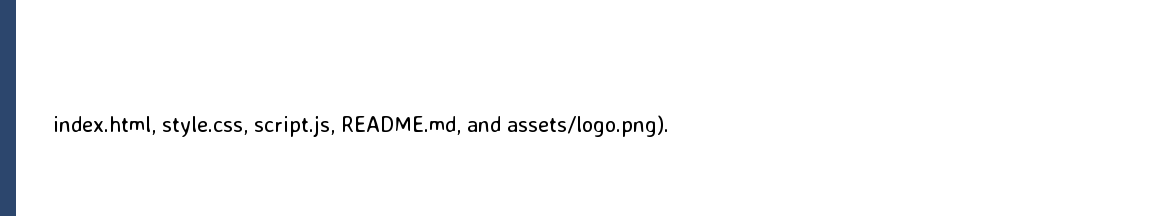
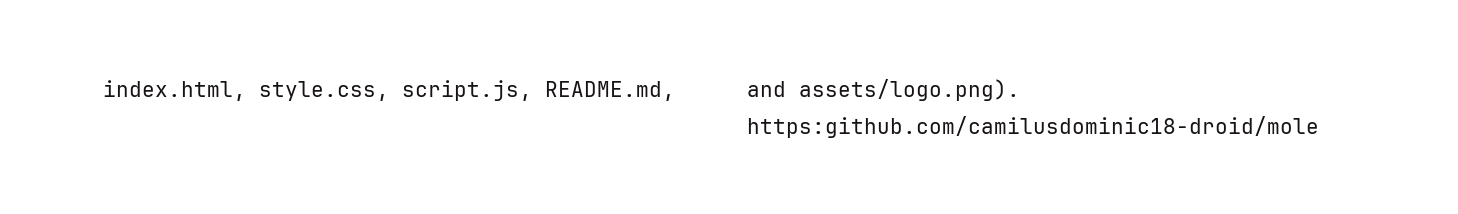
(669, 126) none -> [747,116,1319,138] // https:github.com/camilusdominic18-droid/mole

